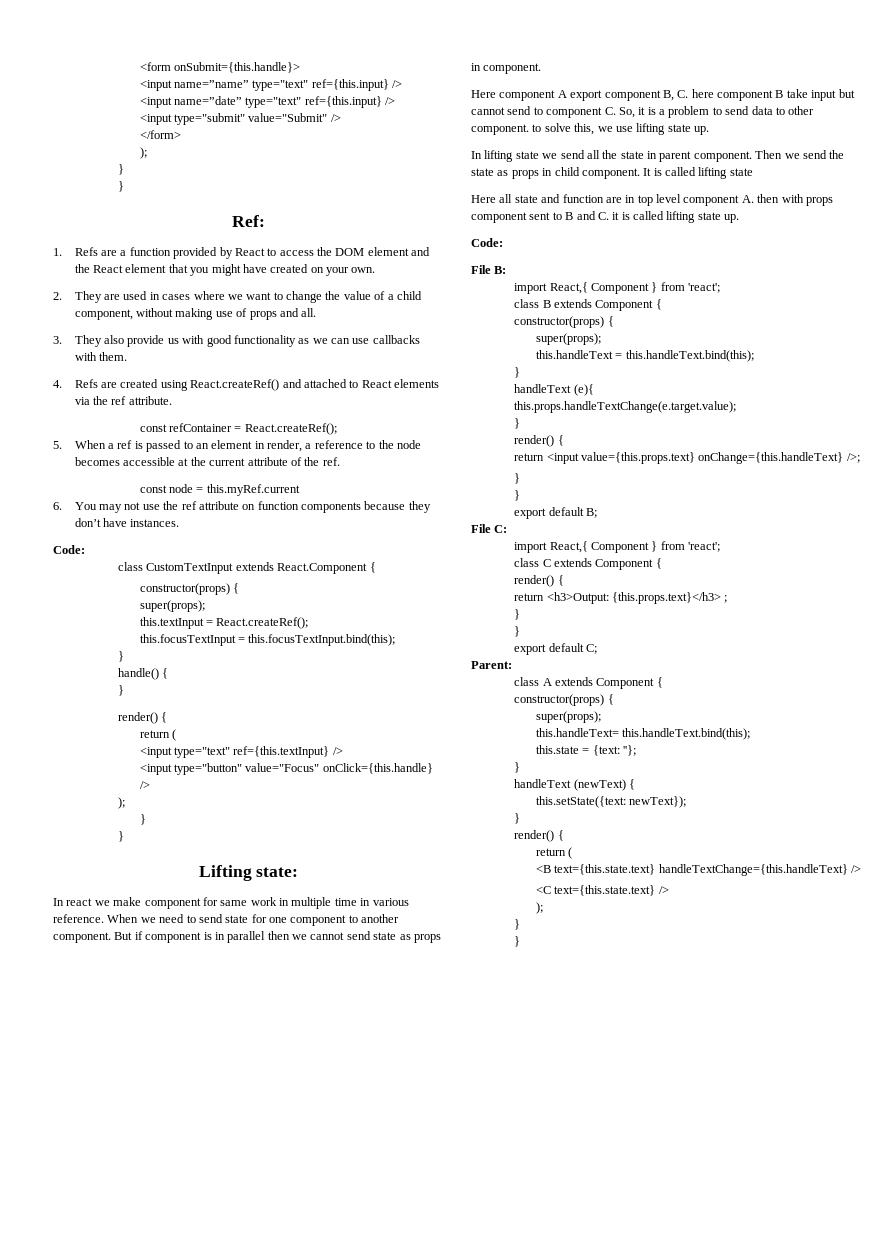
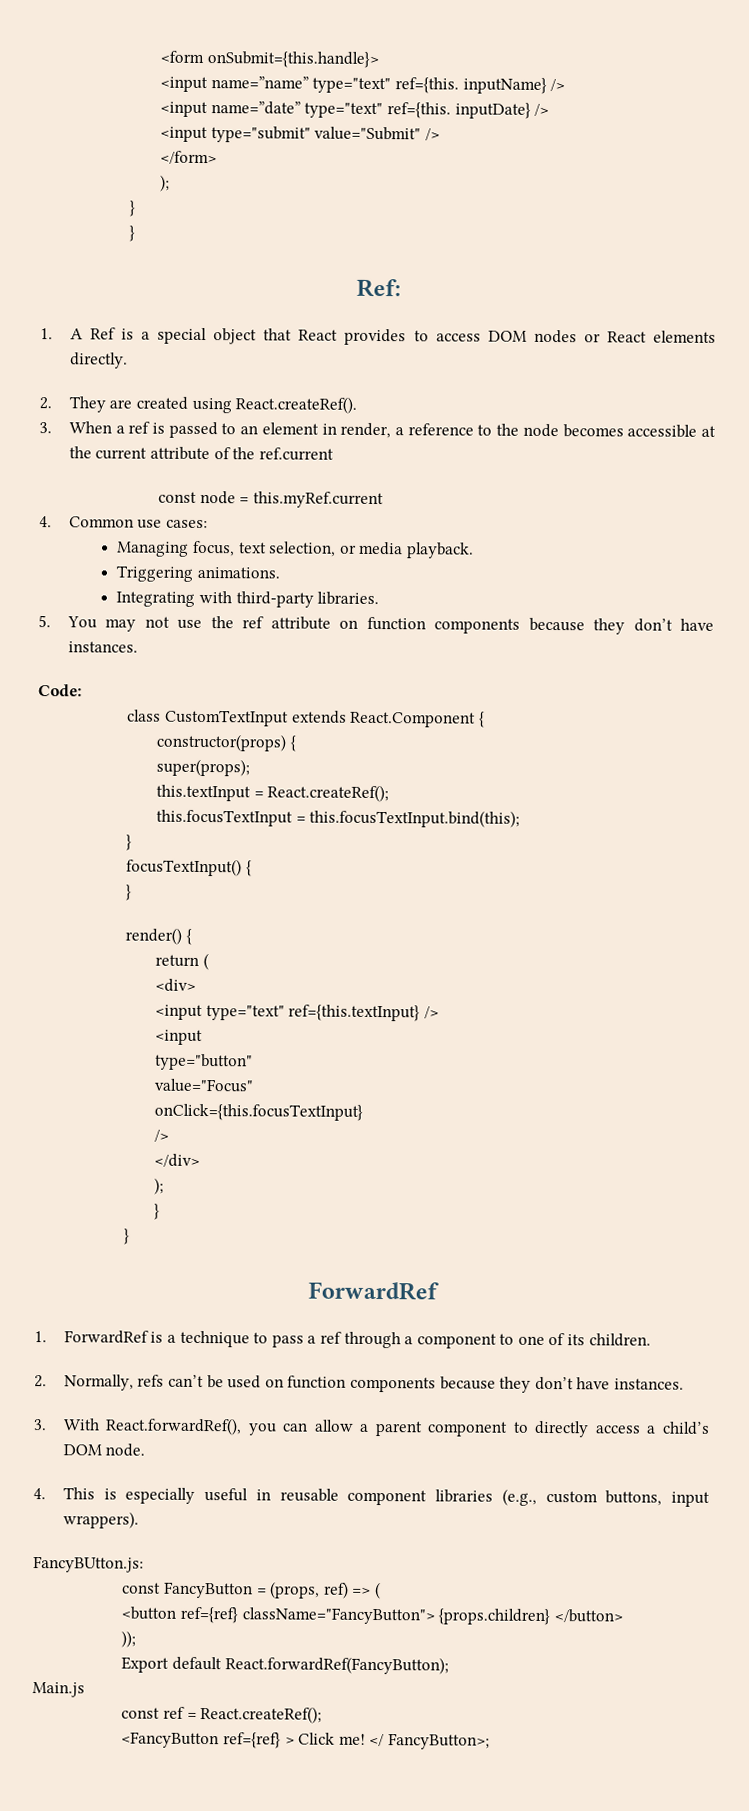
[311,79,389,91] ref={this.input} -> [395,77,547,94] ref={this. inputName}
[304,96,382,108] ref={this.input} -> [387,102,531,119] ref={this. inputDate}
[74,247,431,259] [74,264,376,276] [53,291,422,303] [74,308,317,320] [53,335,420,347] [74,352,128,361] [53,379,440,391] [74,396,172,405] [139,423,337,435] [53,441,62,449] Refs are a function provided by React to access the DOM element and the React element that you might have created on your own. // 2. They are used in cases where we want to change the value of a child component, without making use of props and all. // 3. They also provide us with good functionality as we can use callbacks with them. // 4. Refs are created using React.createRef() and attached to React elements via the ref attribute. // const refContainer = React.createRef(); // 5. -> [69,327,716,346] [69,352,128,369] [39,396,358,414] [39,422,52,434] A Ref is a special object that React provides to access DOM nodes or React elements directly. // 2. They are created using React.createRef(). // 3.
[322,457,340,466] ref. -> [258,447,334,461] ref.current
[53,502,62,510] 6. -> [39,516,208,529] [117,540,474,559] [116,565,280,582] [116,590,380,608] [38,615,51,628] 4. Common use cases: // Managing focus, text selection, or media playback. // Triggering animations. // Integrating with third-party libraries. // 5.
[117,668,159,680] handle() -> [126,858,243,877] focusTextInput()
(177, 735) none -> [155,978,197,992] // <div>
(172, 769) none -> (204, 1037) //
(243, 769) none -> (254, 1062) //
[322,763,433,774] [139,781,150,789] [117,797,125,809] [139,814,146,825] [117,831,124,842] [198,865,299,881] [53,897,409,909] [53,914,400,926] [53,931,441,943] [471,63,542,74] [471,89,855,101] [471,106,815,118] [471,123,709,135] [471,150,845,162] [471,167,753,179] [471,194,833,206] [471,211,740,223] [471,238,503,247] [471,265,507,274] [514,282,721,294] [514,299,662,311] [514,316,614,328] [535,333,601,345] [535,350,754,362] [514,367,521,378] [514,384,594,396] [514,401,737,413] [514,418,521,429] [514,435,564,447] [514,452,860,464] [514,473,521,484] [514,490,521,501] [514,507,598,519] [471,524,508,533] [514,541,721,553] [514,558,662,570] [514,575,564,587] [514,592,728,604] [514,609,521,620] [514,626,521,637] [514,643,598,655] [471,661,512,669] [514,677,663,689] [514,694,614,706] [535,711,601,723] [535,728,751,740] [535,745,637,756] [514,762,521,773] [514,779,636,791] [535,796,687,808] [514,813,521,824] [514,830,564,842] [535,847,573,859] [535,864,862,876] [535,885,669,896] [535,902,543,914] [514,919,521,930] [514,936,521,947] onClick={this.handle} /> // ); // } // } // Lifting state: // In react we make component for same work in multiple time in various reference. When we need to send state for one component to another component. But if component is in parallel then we cannot send state as props in component. // Here component A export component B, C. here component B take input but cannot send to component C. So, it is a problem to send data to other component. to solve this, we use lifting state up. // In lifting state we send all the state in parent component. Then we send the state as props in child component. It is called lifting state // Here all state and function are in top level component A. then with props component sent to B and C. it is called lifting state up. // Code: // File B: // import React,{ Component } from 'react'; // class B extends Component { // constructor(props) { // super(props); // this.handleText = this.handleText.bind(this); // } // handleText (e){ // this.props.handleTextChange(e.target.value); // } // render() { // return <input value={this.props.text} onChange={this.handleText} />; // } // } // export default B; // File C: // import React,{ Component } from 'react'; // class C extends Component { // render() { // return <h3>Output: {this.props.text}</h3> ; // } // } // export default C; // Parent: // class A extends Component { // constructor(props) { // super(props); // this.handleText= this.handleText.bind(this); // this.state = {text: ''}; // } // handleText (newText) { // this.setState({text: newText}); // } // render() { // return ( // <B text={this.state.text} handleTextChange={this.handleText} /> // <C text={this.state.text} /> // ); // } // } -> [154,1103,364,1121] [154,1129,170,1142] [154,1153,201,1168] [154,1177,165,1195] [154,1203,161,1220] [124,1228,131,1245] [307,1281,439,1301] [34,1330,651,1349] [34,1374,684,1393] [33,1417,711,1438] [62,1443,146,1457] [33,1487,710,1507] [62,1511,139,1529] [33,1556,144,1573] [122,1581,381,1600] [121,1606,623,1626] [121,1630,137,1648] [121,1656,449,1675] [32,1682,85,1698] [121,1706,323,1724] [121,1731,490,1750] // onClick={this.focusTextInput} // /> // </div> // ); // } // } // ForwardRef // 1. ForwardRef is a technique to pass a ref through a component to one of its children. // 2. Normally, refs can’t be used on function components because they don’t have instances. // 3. With React.forwardRef(), you can allow a parent component to directly access a child’s DOM node. // 4. This is especially useful in reusable component libraries (e.g., custom buttons, input wrappers). // FancyBUtton.js: // const FancyButton = (props, ref) => ( // <button ref={ref} className="FancyButton"> {props.children} </button> // )); // Export default React.forwardRef(FancyButton); // Main.js // const ref = React.createRef(); // <FancyButton ref={ref} > Click me! </ FancyButton>;

